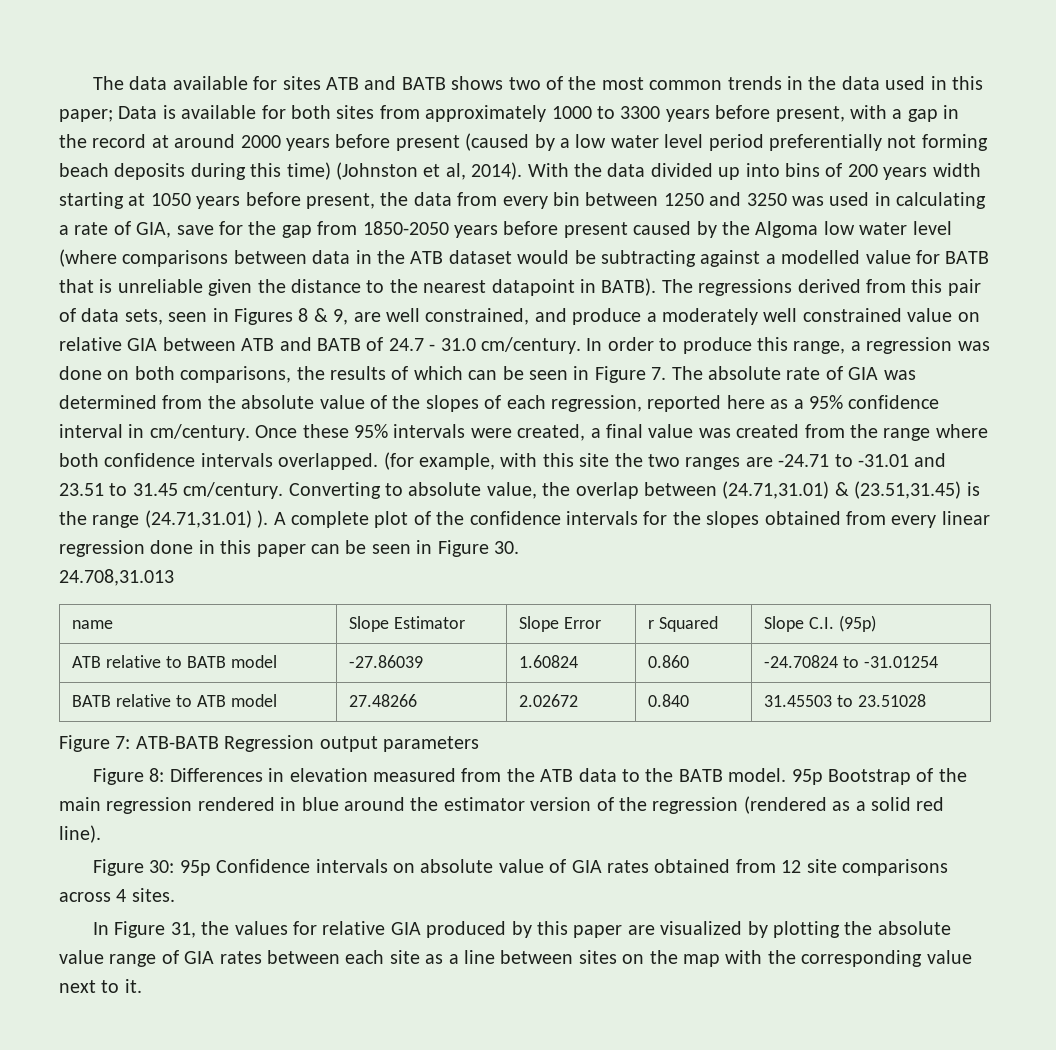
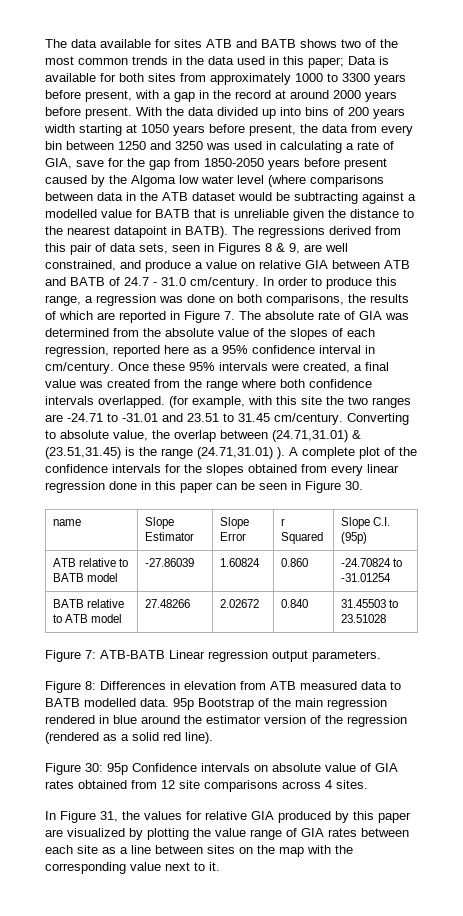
[395,133,988,151] [59,162,523,180] present (caused by a low water level period preferentially not forming beach deposits during this time) (Johnston et al, 2014). -> [85,107,132,119] present.
[661,308,902,325] moderately well constrained -> (203, 265) none
[468,366,568,380] can be seen -> [97,311,166,323] are reported
[59,569,174,586] // 24.708,31.013 -> (363, 485) none
[224,735,479,752] Regression output parameters -> [169,650,381,662] Linear regression output parameters.
[372,768,787,782] measured from the ATB data to the BATB model. -> [240,681,401,690] [45,698,169,707] from ATB measured data to BATB modelled data.
[877,921,951,935] absolute -> (211, 832) none

